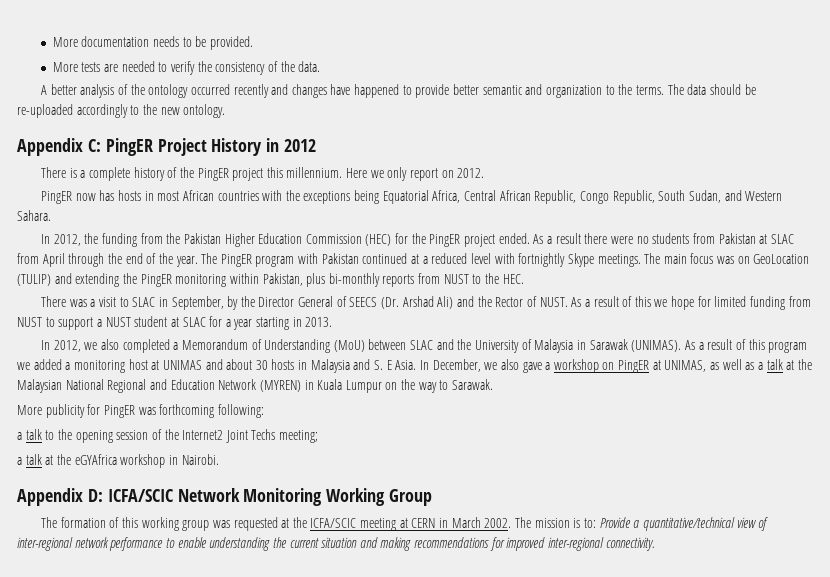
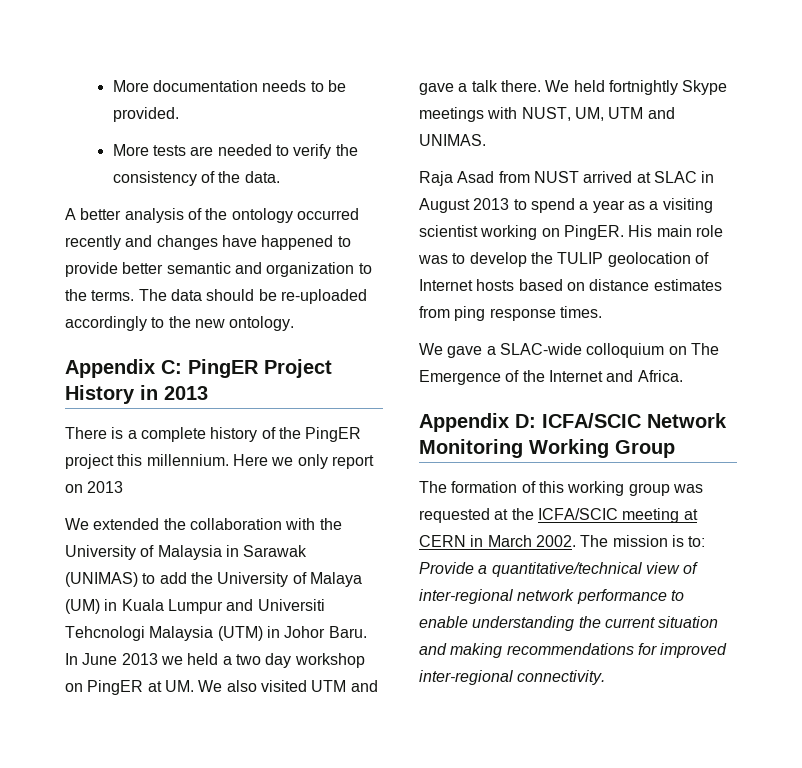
[284,139,317,152] 2012 -> [164,386,208,400] 2013
[457,168,485,178] [41,190,783,204] [17,210,51,221] [41,233,794,247] [17,253,810,267] [17,273,524,287] [41,296,811,310] [17,316,333,330] [41,339,454,353] 2012. // PingER now has hosts in most African countries with the exceptions being Equatorial Africa, Central African Republic, Congo Republic, South Sudan, and Western Sahara. // In 2012, the funding from the Pakistan Higher Education Commission (HEC) for the PingER project ended. As a result there were no students from Pakistan at SLAC from April through the end of the year. The PingER program with Pakistan continued at a reduced level with fortnightly Skype meetings. The main focus was on GeoLocation (TULIP) and extending the PingER monitoring within Pakistan, plus bi-monthly reports from NUST to the HEC. // There was a visit to SLAC in September, by the Director General of SEECS (Dr. Arshad Ali) and the Rector of NUST. As a result of this we hope for limited funding from NUST to support a NUST student at SLAC for a year starting in 2013. // In 2012, we also completed a Memorandum of Understanding (MoU) between SLAC and -> [87,481,124,493] [65,518,316,530] 2013 // We extended the collaboration with
[631,339,808,353] [17,359,812,373] [17,379,494,393] [17,404,264,418] [17,429,319,443] [17,454,219,468] (UNIMAS). As a result of this program we added a monitoring host at UNIMAS and about 30 hosts in Malaysia and S. E Asia. In December, we also gave a workshop on PingER at UNIMAS, as well as a talk at the Malaysian National Regional and Education Network (MYREN) in Kuala Lumpur on the way to Sarawak. // More publicity for PingER was forthcoming following: // a talk to the opening session of the Internet2 Joint Techs meeting; // a talk at the eGYAfrica workshop in Nairobi. -> [65,572,362,587] [65,599,325,614] [65,626,367,641] [65,653,365,668] [65,680,378,695] [419,80,728,95] [419,107,675,122] [419,134,486,146] [419,171,715,186] [419,198,713,213] [419,225,723,240] [418,252,709,267] [419,279,722,291] [419,306,602,321] [419,343,719,358] [419,370,683,385] (UNIMAS) to add the University of Malaya (UM) in Kuala Lumpur and Universiti Tehcnologi Malaysia (UTM) in Johor Baru. In June 2013 we held a two day workshop on PingER at UM. We also visited UTM and gave a talk there. We held fortnightly Skype meetings with NUST, UM, UTM and UNIMAS. // Raja Asad from NUST arrived at SLAC in August 2013 to spend a year as a visiting scientist working on PingER. His main role was to develop the TULIP geolocation of Internet hosts based on distance estimates from ping response times. // We gave a SLAC-wide colloquium on The Emergence of the Internet and Africa.

